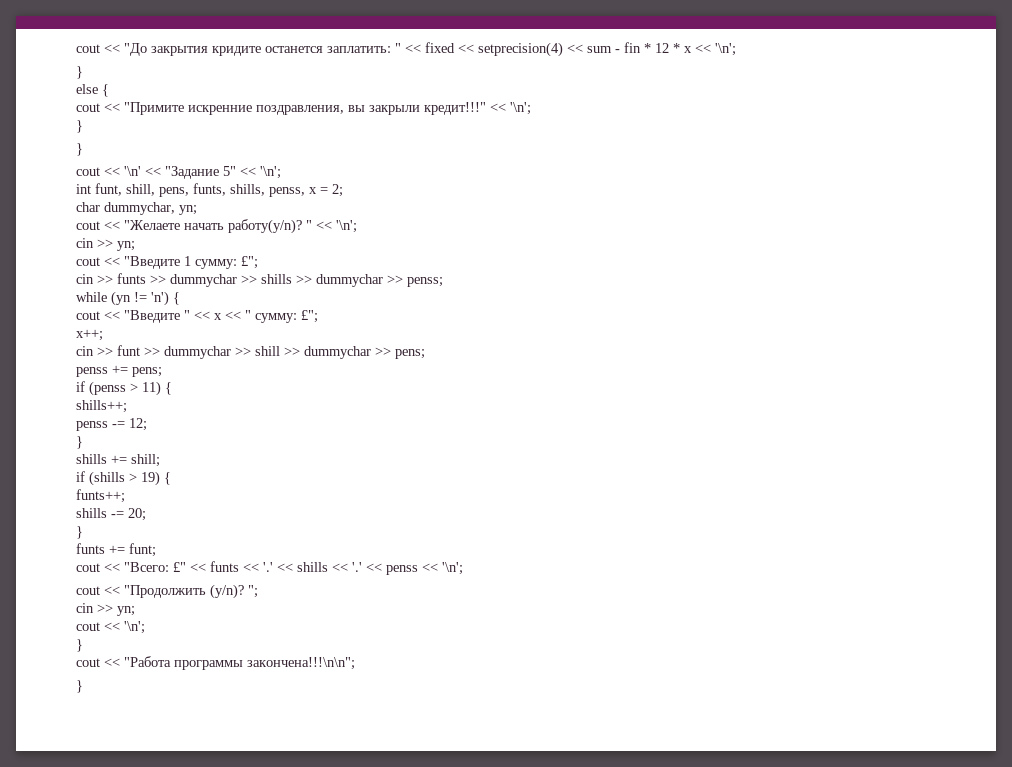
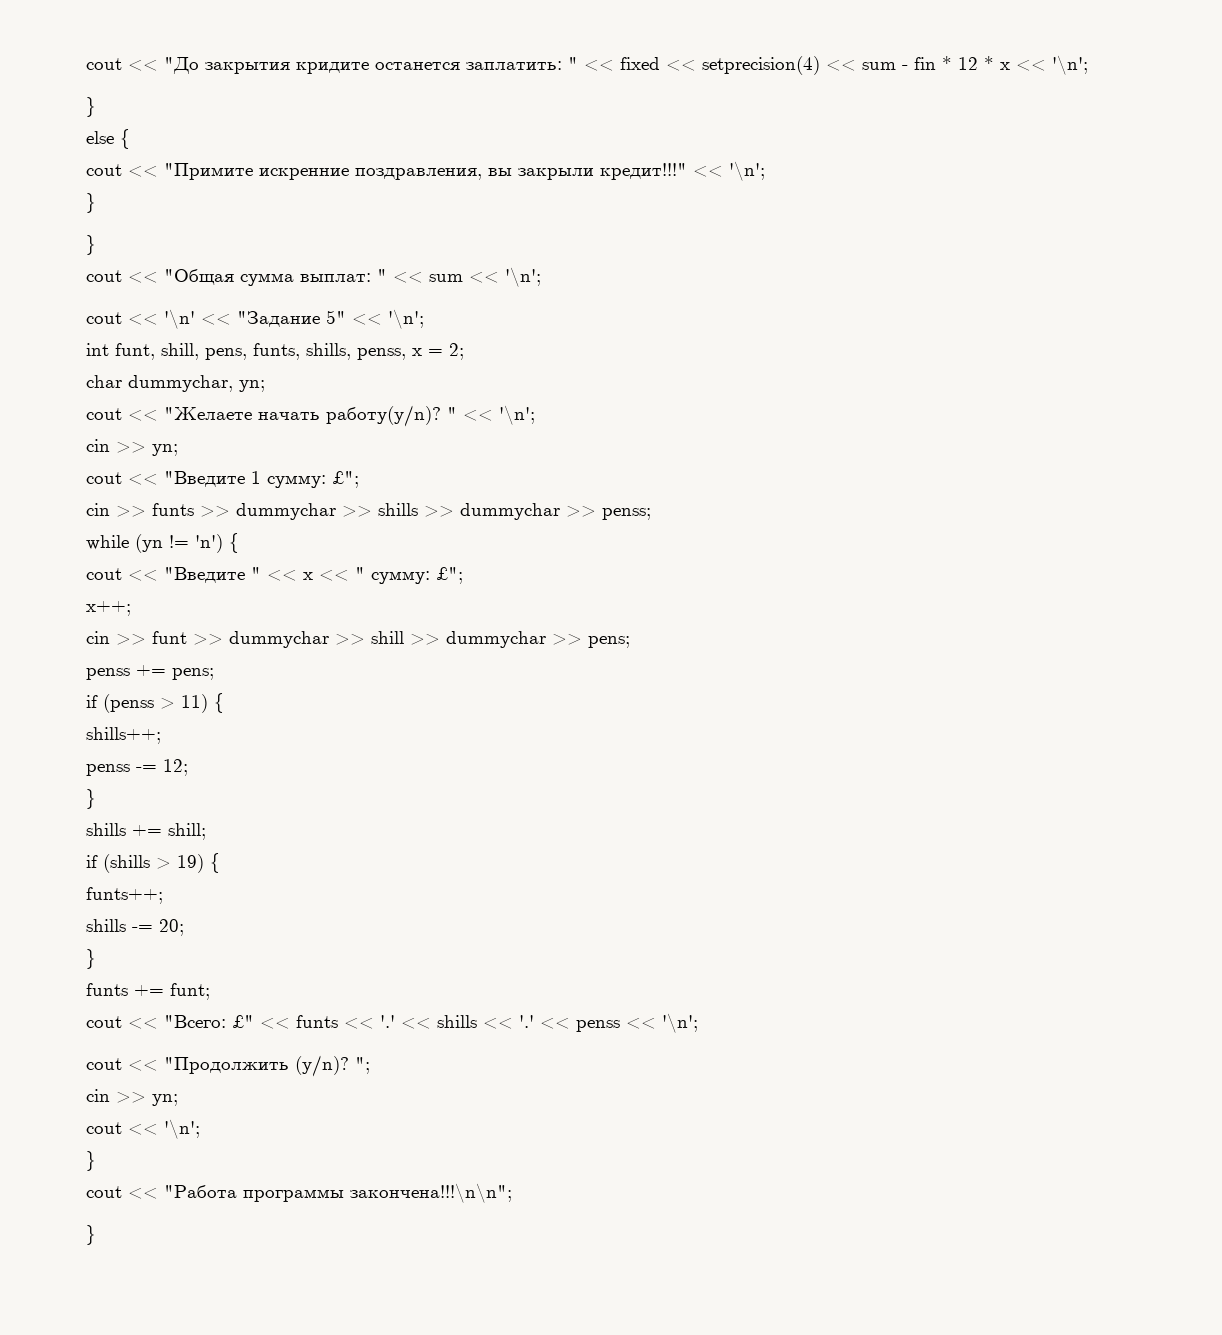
(83, 149) none -> [86,267,541,287] // cout << "Общая сумма выплат: " << sum << '\n';

